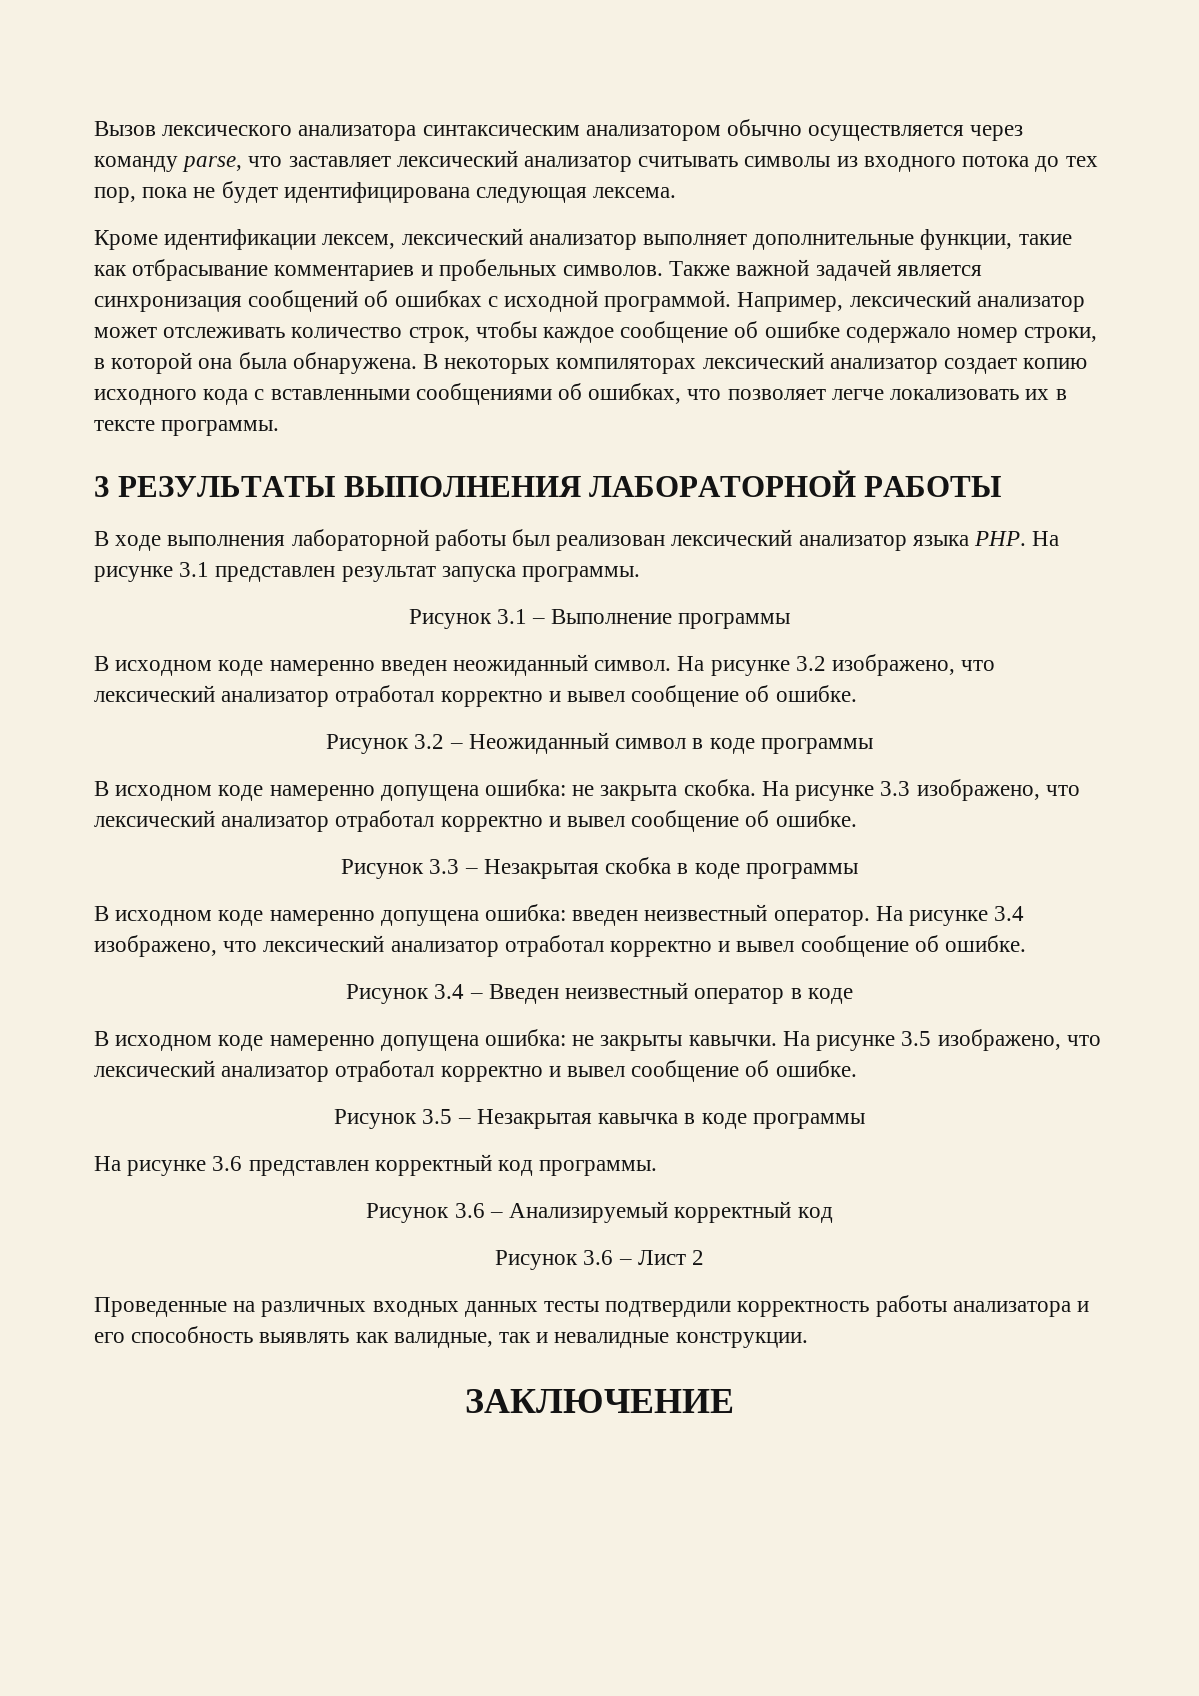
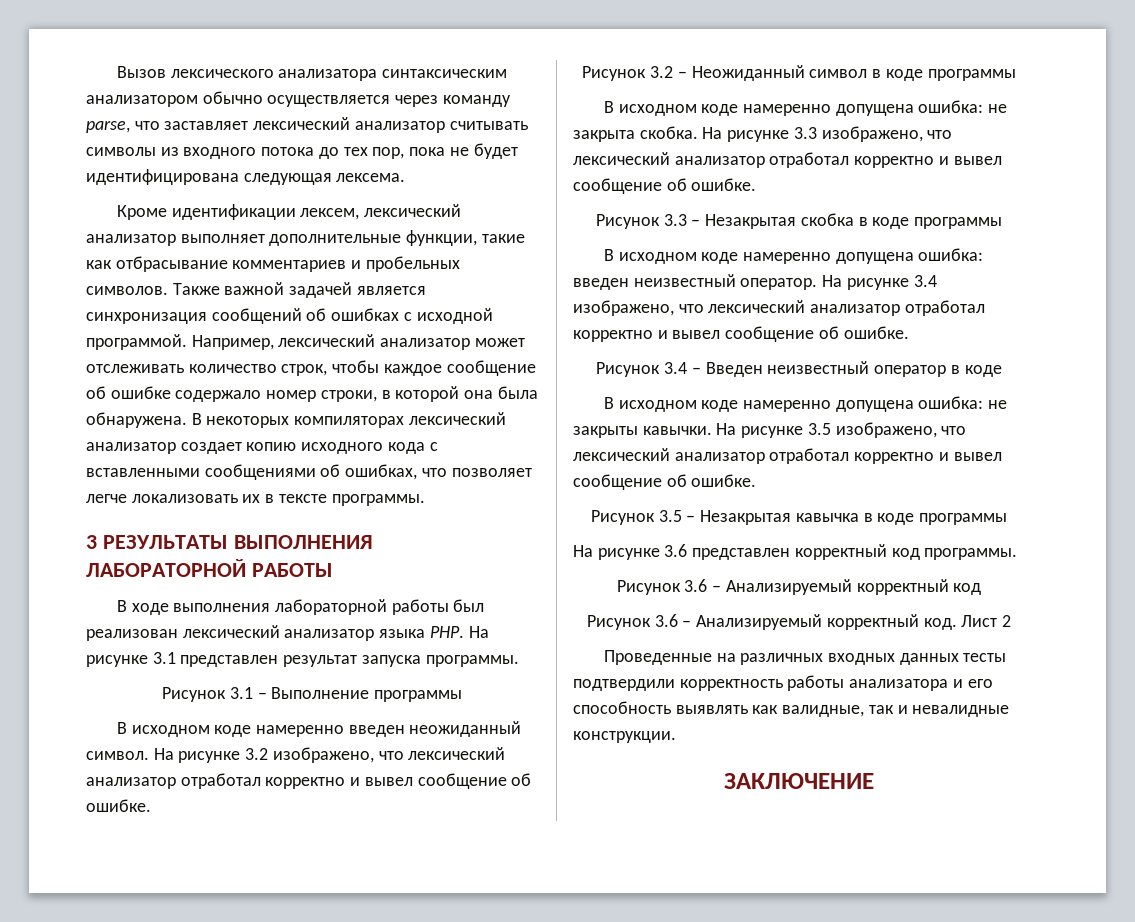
(632, 1262) none -> [696,614,957,630] Анализируемый корректный код.

